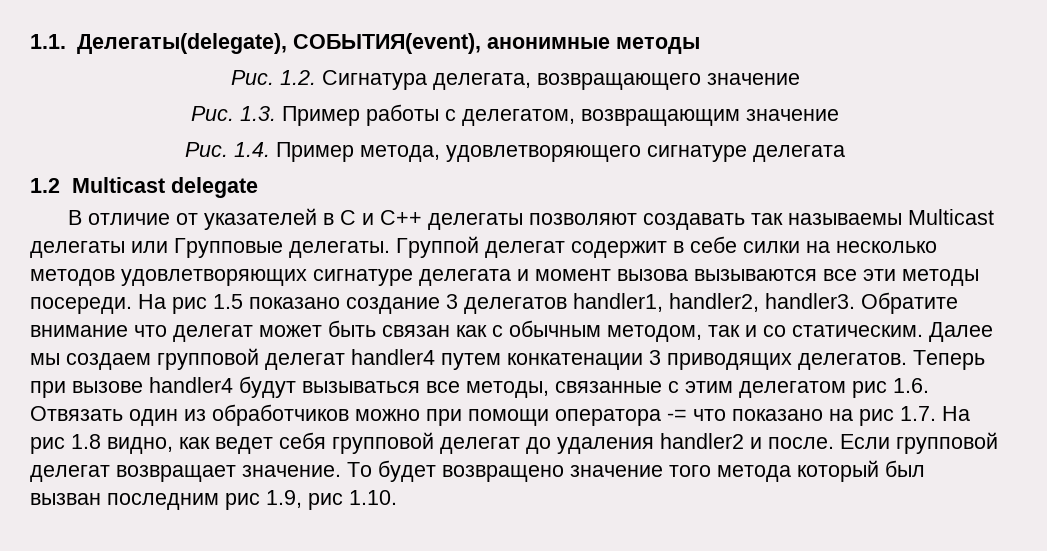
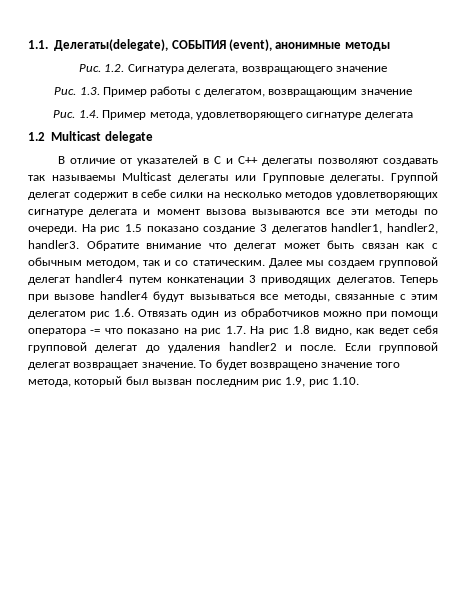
[292,33,481,54] СОБЫТИЯ(event), -> [171,39,272,51] СОБЫТИЯ (event),
[30,297,132,314] посереди. -> [424,209,439,215] [28,226,77,234] по очереди.
[717,465,791,482] метода -> [28,379,71,387] метода,

